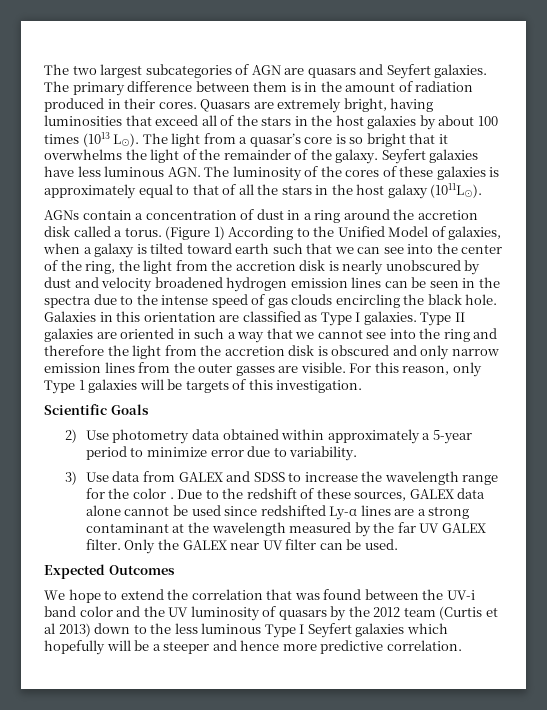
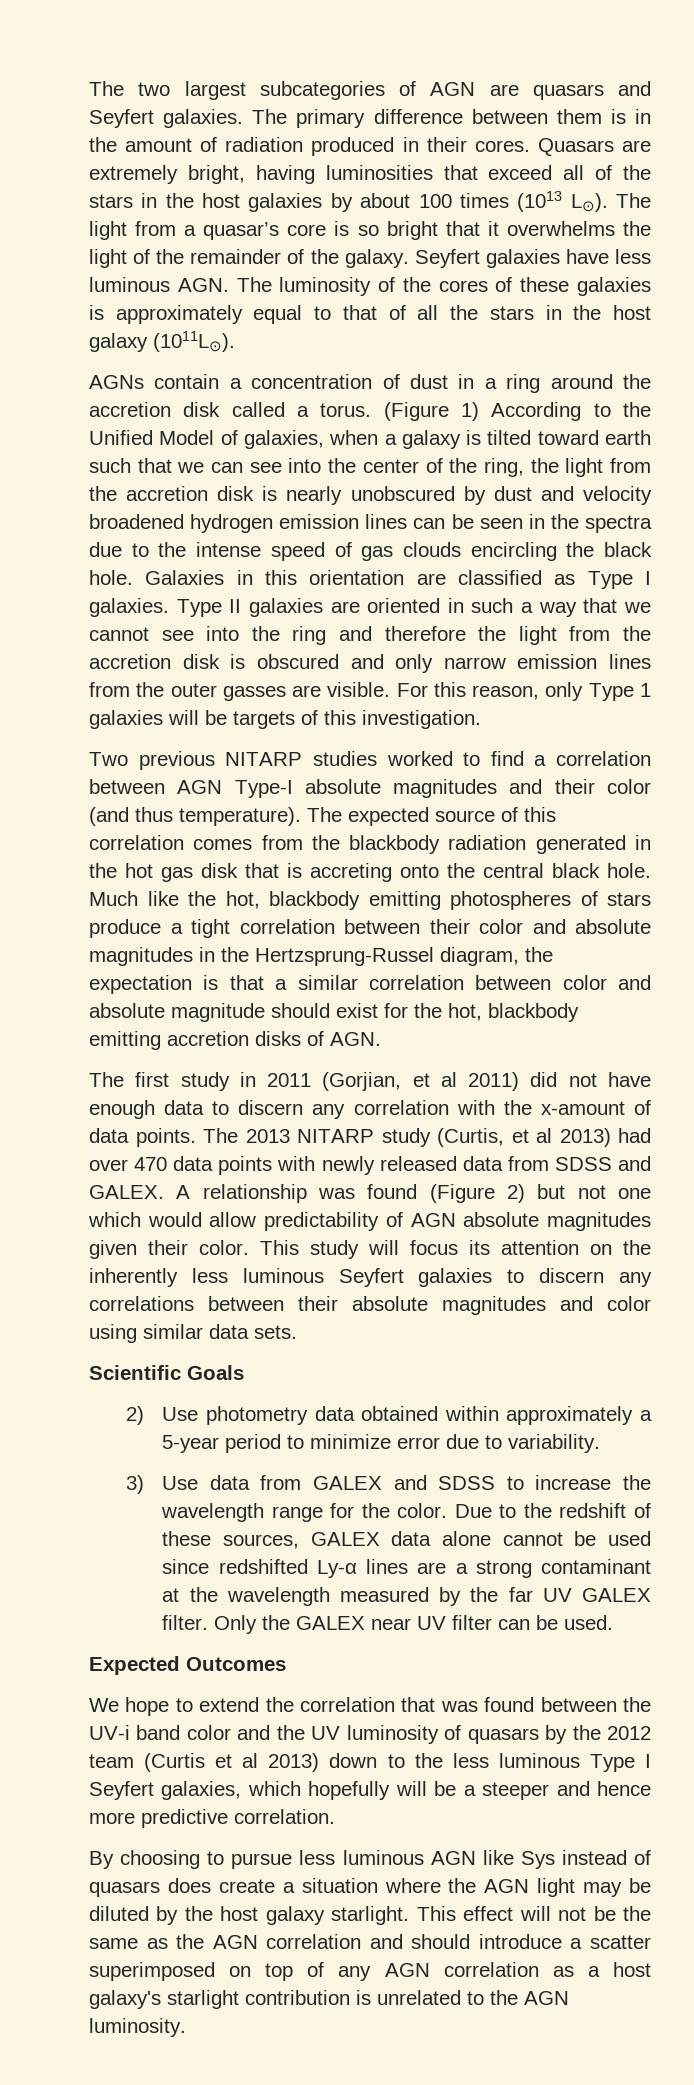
(363, 386) none -> [89,751,651,770] [89,779,651,798] [89,807,556,826] [89,835,651,854] [89,863,651,882] [89,891,651,910] [89,919,651,938] [89,947,553,966] [89,975,651,994] [89,1003,579,1022] [89,1031,381,1050] [89,1072,651,1091] [89,1100,651,1119] [89,1128,651,1147] [89,1156,652,1175] [89,1184,651,1203] [88,1212,651,1231] [89,1240,651,1259] [89,1268,652,1287] [89,1296,651,1315] [89,1324,297,1343] // Two previous NITARP studies worked to find a correlation between AGN Type-I absolute magnitudes and their color (and thus temperature). The expected source of this correlation comes from the blackbody radiation generated in the hot gas disk that is accreting onto the central black hole. Much like the hot, blackbody emitting photospheres of stars produce a tight correlation between their color and absolute magnitudes in the Hertzsprung-Russel diagram, the expectation is that a similar correlation between color and absolute magnitude should exist for the hot, blackbody emitting accretion disks of AGN. // The first study in 2011 (Gorjian, et al 2011) did not have enough data to discern any correlation with the x-amount of data points. The 2013 NITARP study (Curtis, et al 2013) had over 470 data points with newly released data from SDSS and GALEX. A relationship was found (Figure 2) but not one which would allow predictability of AGN absolute magnitudes given their color. This study will focus its attention on the inherently less luminous Seyfert galaxies to discern any correlations between their absolute magnitudes and color using similar data sets.
[133,488,174,499] color . -> [397,1503,448,1518] color.
[355,623,405,637] galaxies -> [161,1781,242,1800] galaxies,
(462, 645) none -> [89,1850,652,1869] [89,1878,651,1897] [89,1906,651,1925] [89,1934,651,1949] [89,1962,651,1981] [89,1990,569,2009] [89,2018,186,2037] // By choosing to pursue less luminous AGN like Sys instead of quasars does create a situation where the AGN light may be diluted by the host galaxy starlight. This effect will not be the same as the AGN correlation and should introduce a scatter superimposed on top of any AGN correlation as a host galaxy's starlight contribution is unrelated to the AGN luminosity.

